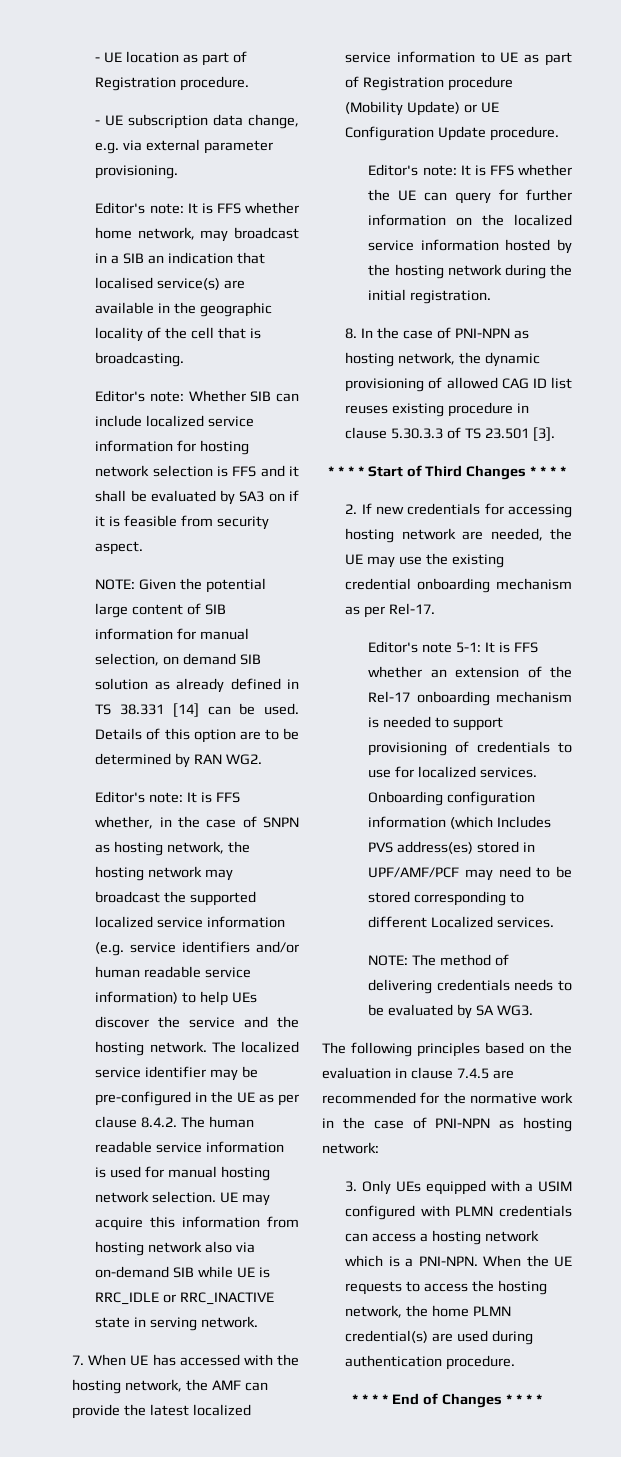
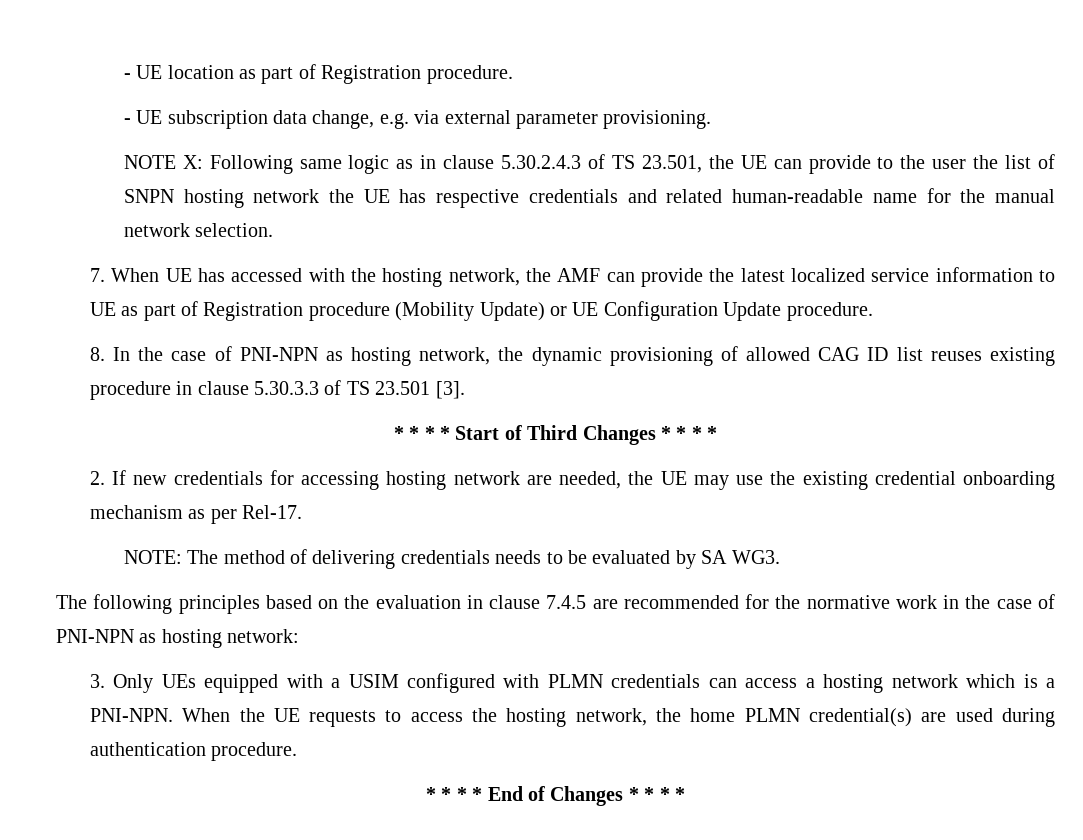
[95,202,299,214] [95,227,299,242] [95,252,265,264] [95,277,246,290] [95,302,273,317] [95,327,261,342] [95,352,185,367] [95,390,299,402] [95,415,255,427] [95,440,250,455] [95,465,299,477] [95,490,299,505] [95,515,270,530] [95,541,144,555] [95,578,267,593] [95,603,227,618] [95,628,250,640] [95,653,262,666] [95,678,299,693] [95,703,299,717] [95,728,299,743] [95,753,263,768] [95,791,241,803] [95,816,299,829] [95,841,251,856] [95,866,234,881] [95,891,257,906] [95,916,286,928] [95,941,299,956] [95,966,252,978] [95,991,258,1006] [95,1016,299,1028] [95,1041,299,1056] [95,1066,259,1081] [95,1091,299,1106] [95,1116,255,1128] [95,1141,285,1153] [95,1166,271,1181] [95,1191,271,1206] [95,1216,299,1231] [95,1241,256,1256] [95,1266,271,1278] [95,1292,275,1305] [95,1316,259,1331] Editor's note: It is FFS whether home network, may broadcast in a SIB an indication that localised service(s) are available in the geographic locality of the cell that is broadcasting. // Editor's note: Whether SIB can include localized service information for hosting network selection is FFS and it shall be evaluated by SA3 on if it is feasible from security aspect. // NOTE: Given the potential large content of SIB information for manual selection, on demand SIB solution as already defined in TS 38.331 [14] can be used. Details of this option are to be determined by RAN WG2. // Editor's note: It is FFS whether, in the case of SNPN as hosting network, the hosting network may broadcast the supported localized service information (e.g. service identifiers and/or human readable service information) to help UEs discover the service and the hosting network. The localized service identifier may be pre-configured in the UE as per clause 8.4.2. The human readable service information is used for manual hosting network selection. UE may acquire this information from hosting network also via on-demand SIB while UE is RRC_IDLE or RRC_INACTIVE state in serving network. -> [123,154,1056,174] [123,188,1055,208] [123,223,274,237] NOTE X: Following same logic as in clause 5.30.2.4.3 of TS 23.501, the UE can provide to the user the list of SNPN hosting network the UE has respective credentials and related human-readable name for the manual network selection.
[368,164,572,176] [368,189,572,204] [368,214,572,226] [368,239,572,254] [368,264,572,279] [368,289,492,304] // Editor's note: It is FFS whether the UE can query for further information on the localized service information hosted by the hosting network during the initial registration. -> (873, 311) none
[368,641,538,653] [368,666,572,678] [368,691,572,706] [368,716,504,731] [368,741,572,756] [368,766,538,778] [368,791,536,806] [368,816,552,829] [368,841,536,854] [368,866,572,881] [368,891,525,906] [368,916,555,928] // Editor's note 5-1: It is FFS whether an extension of the Rel-17 onboarding mechanism is needed to support provisioning of credentials to use for localized services. Onboarding configuration information (which Includes PVS address(es) stored in UPF/AMF/PCF may need to be stored corresponding to different Localized services. -> (303, 512) none

